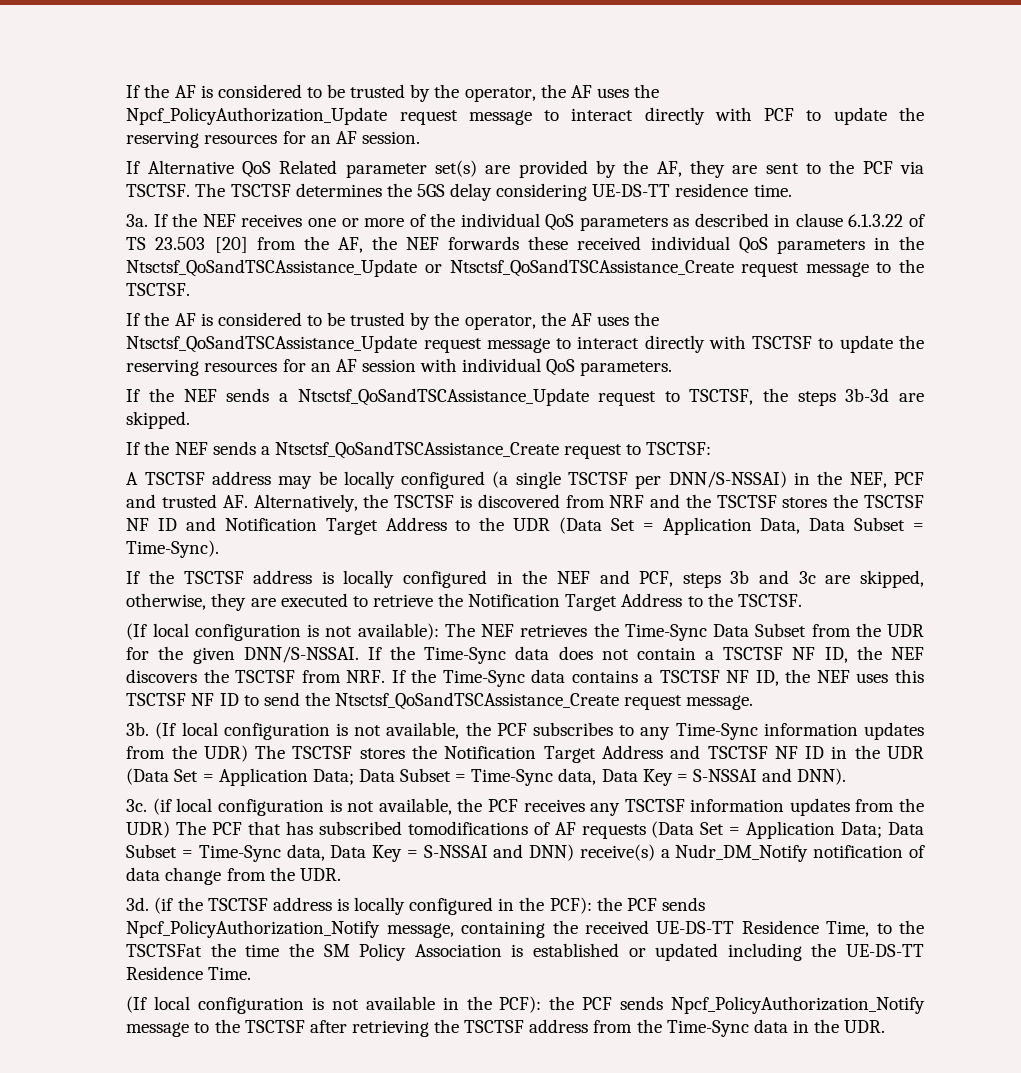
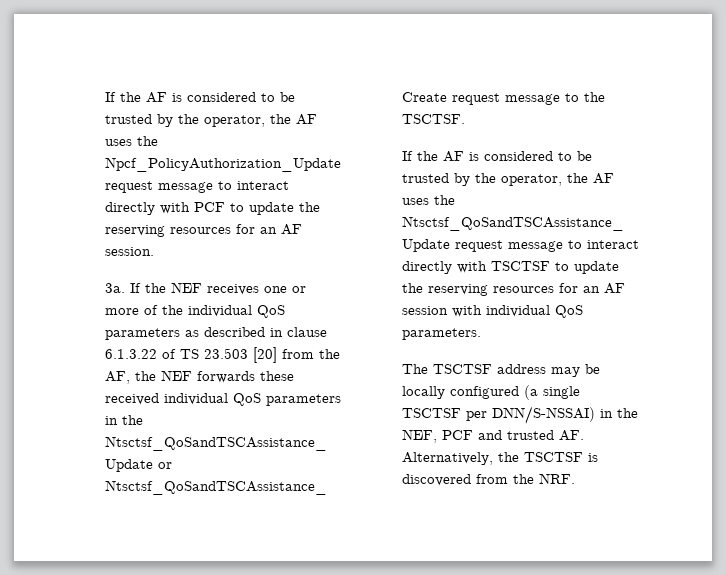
[126,160,924,178] [126,183,792,201] // If Alternative QoS Related parameter set(s) are provided by the AF, they are sent to the PCF via TSCTSF. The TSCTSF determines the 5GS delay considering UE-DS-TT residence time. -> (154, 251) none
[126,388,924,406] [126,411,191,429] [126,441,712,459] [126,472,139,485] If the NEF sends a Ntsctsf_QoSandTSCAssistance_Update request to TSCTSF, the steps 3b-3d are skipped. // If the NEF sends a Ntsctsf_QoSandTSCAssistance_Create request to TSCTSF: // A -> [401,364,428,374] The
[609,494,925,508] [126,517,924,535] [126,540,220,558] [126,570,925,588] [126,593,802,611] [126,623,924,641] [126,646,924,664] [126,669,925,687] [126,692,754,710] [126,722,924,740] [126,745,924,763] [126,768,847,786] [126,798,925,816] [126,821,925,839] [126,844,926,862] [126,867,341,885] [126,897,705,915] [126,920,924,938] [126,943,925,961] [126,966,252,980] [126,996,925,1014] [126,1019,886,1037] NRF and the TSCTSF stores the TSCTSF NF ID and Notification Target Address to the UDR (Data Set = Application Data, Data Subset = Time-Sync). // If the TSCTSF address is locally configured in the NEF and PCF, steps 3b and 3c are skipped, otherwise, they are executed to retrieve the Notification Target Address to the TSCTSF. // (If local configuration is not available): The NEF retrieves the Time-Sync Data Subset from the UDR for the given DNN/S-NSSAI. If the Time-Sync data does not contain a TSCTSF NF ID, the NEF discovers the TSCTSF from NRF. If the Time-Sync data contains a TSCTSF NF ID, the NEF uses this TSCTSF NF ID to send the Ntsctsf_QoSandTSCAssistance_Create request message. // 3b. (If local configuration is not available, the PCF subscribes to any Time-Sync information updates from the UDR) The TSCTSF stores the Notification Target Address and TSCTSF NF ID in the UDR (Data Set = Application Data; Data Subset = Time-Sync data, Data Key = S-NSSAI and DNN). // 3c. (if local configuration is not available, the PCF receives any TSCTSF information updates from the UDR) The PCF that has subscribed tomodifications of AF requests (Data Set = Application Data; Data Subset = Time-Sync data, Data Key = S-NSSAI and DNN) receive(s) a Nudr_DM_Notify notification of data change from the UDR. // 3d. (if the TSCTSF address is locally configured in the PCF): the PCF sends Npcf_PolicyAuthorization_Notify message, containing the received UE-DS-TT Residence Time, to the TSCTSFat the time the SM Policy Association is established or updated including the UE-DS-TT Residence Time. // (If local configuration is not available in the PCF): the PCF sends Npcf_PolicyAuthorization_Notify message to the TSCTSF after retrieving the TSCTSF address from the Time-Sync data in the UDR. -> [512,473,575,484] the NRF.

